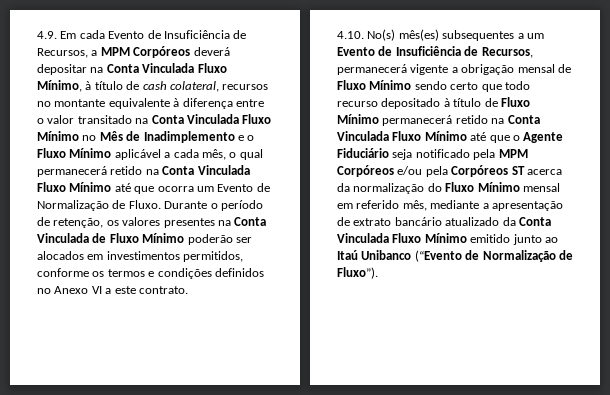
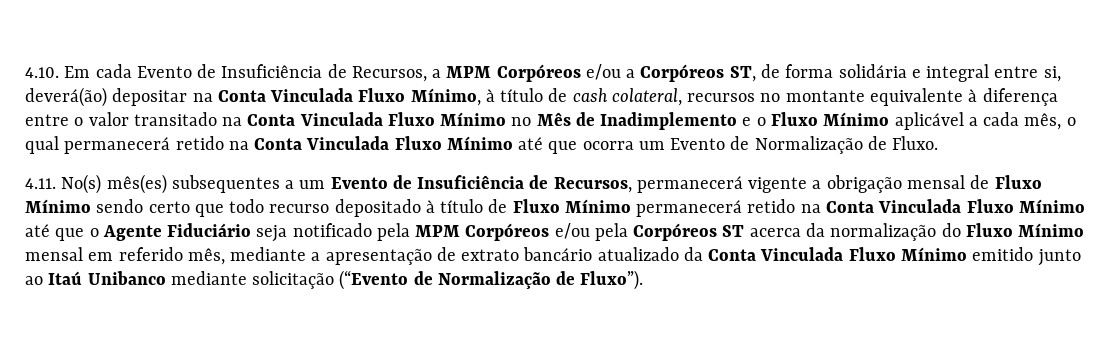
[37,31,57,39] 4.9. -> [25,67,59,78] 4.10.
[193,47,230,56] deverá -> [585,64,1061,82] [25,87,107,107] e/ou a Corpóreos ST, de forma solidária e integral entre si, deverá(ão)
[164,200,263,211] [37,217,267,228] [37,233,252,245] [37,251,244,262] [37,268,264,279] [37,286,188,294] [337,31,364,39] Durante o período de retenção, os valores presentes na Conta Vinculada de Fluxo Mínimo poderão ser alocados em investimentos permitidos, conforme os termos e condições definidos no Anexo VI a este contrato. // 4.10. -> [25,178,56,189] // 4.11.
(412, 255) none -> [170,271,335,289] mediante solicitação

